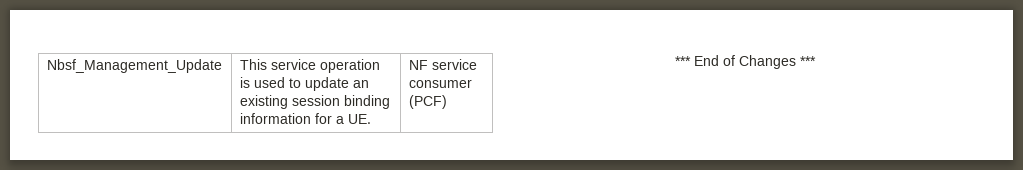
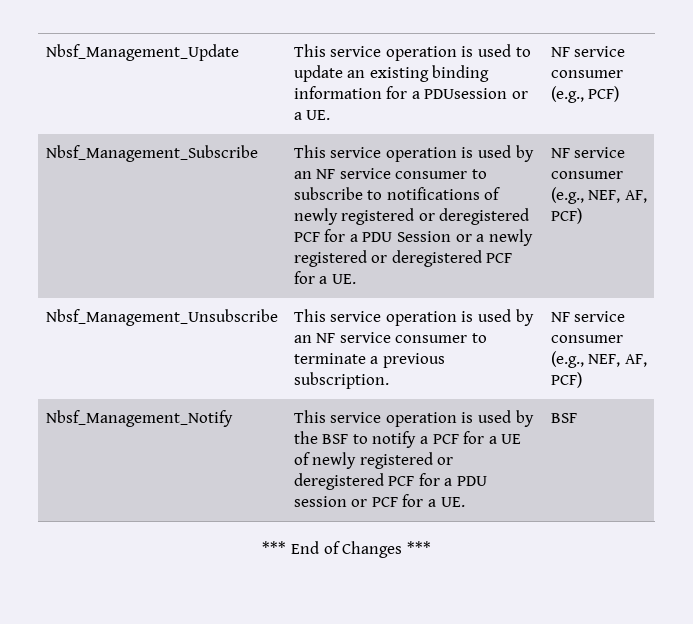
[291,95,340,106] session -> (429, 74) none
[347,114,371,124] [408,59,477,70] [408,79,472,88] [408,95,447,109] UE. | NF service consumer (PCF) -> [424,88,529,99] [293,110,331,120] [550,46,626,57] [550,70,623,78] [550,86,620,103] [45,145,258,162] [293,145,534,162] [293,168,488,179] [293,187,501,200] [293,208,530,225] [293,229,533,246] [293,250,513,267] [293,271,356,284] [550,147,626,158] [550,171,623,179] [550,187,647,204] [550,208,582,224] [45,309,278,326] [293,309,534,326] [293,332,488,343] [293,353,445,368] [293,372,389,389] [550,311,626,322] [550,335,623,343] [550,351,647,368] [550,372,582,388] [45,410,233,427] [293,410,534,427] [293,431,522,448] [293,452,454,469] [293,473,488,490] [293,494,465,507] [550,413,577,423] PDUsession or a UE. | NF service consumer (e.g., PCF) // Nbsf_Management_Subscribe | This service operation is used by an NF service consumer to subscribe to notifications of newly registered or deregistered PCF for a PDU Session or a newly registered or deregistered PCF for a UE. | NF service consumer (e.g., NEF, AF, PCF) // Nbsf_Management_Unsubscribe | This service operation is used by an NF service consumer to terminate a previous subscription. | NF service consumer (e.g., NEF, AF, PCF) // Nbsf_Management_Notify | This service operation is used by the BSF to notify a PCF for a UE of newly registered or deregistered PCF for a PDU session or PCF for a UE. | BSF

